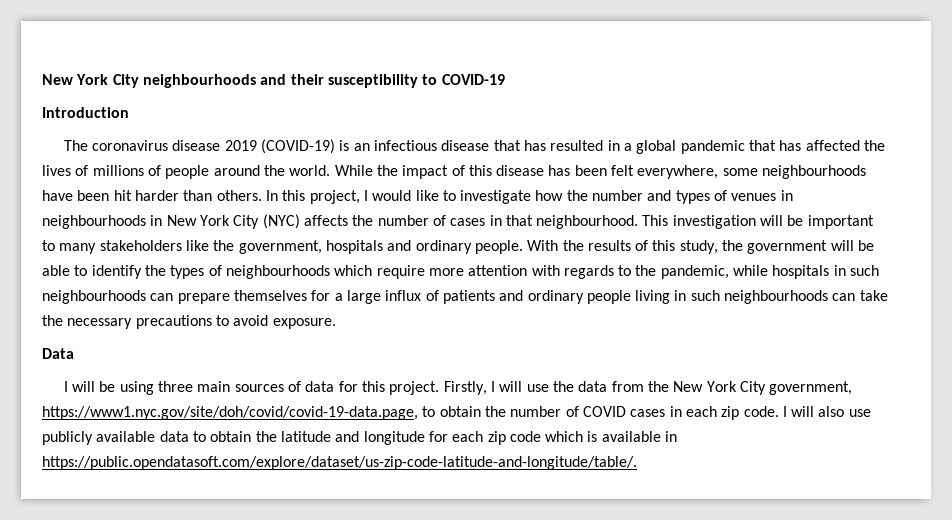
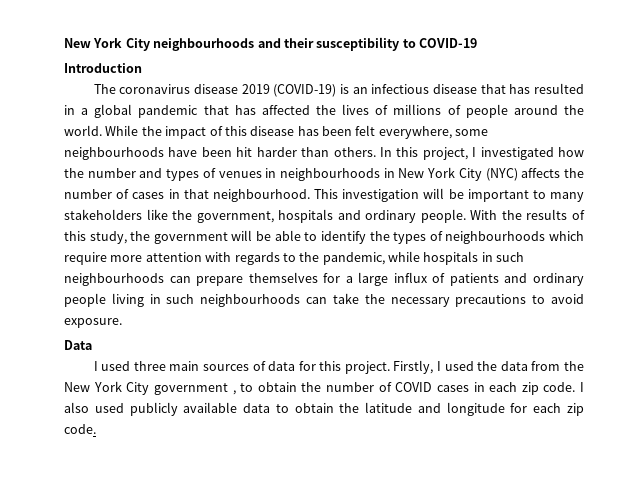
[372,190,532,204] would like to investigate -> [480,147,554,160] investigated
[72,381,154,395] will be using -> [101,361,131,371] used
[499,381,549,392] will use -> [444,361,474,371] used
[769,381,853,395] [42,406,418,420] government, https://www1.nyc.gov/site/doh/covid/covid-19-data.page, -> [153,383,236,395] government ,
[791,406,871,417] will also use -> [64,402,124,413] also used
[509,431,678,442] [42,456,637,470] code which is available in https://public.opendatasoft.com/explore/dataset/us-zip-code-latitude-and-longitude/table/. -> [64,424,96,434] code.

